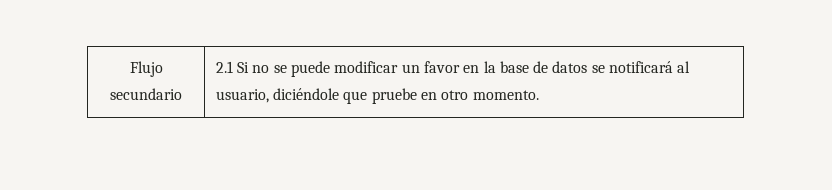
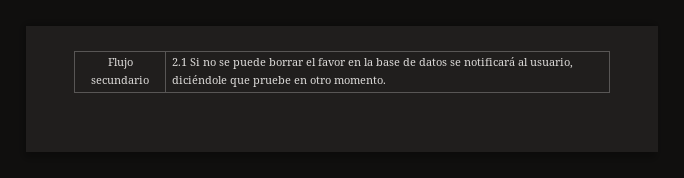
[334,61,420,73] modificar un -> [269,58,317,66] borrar el

